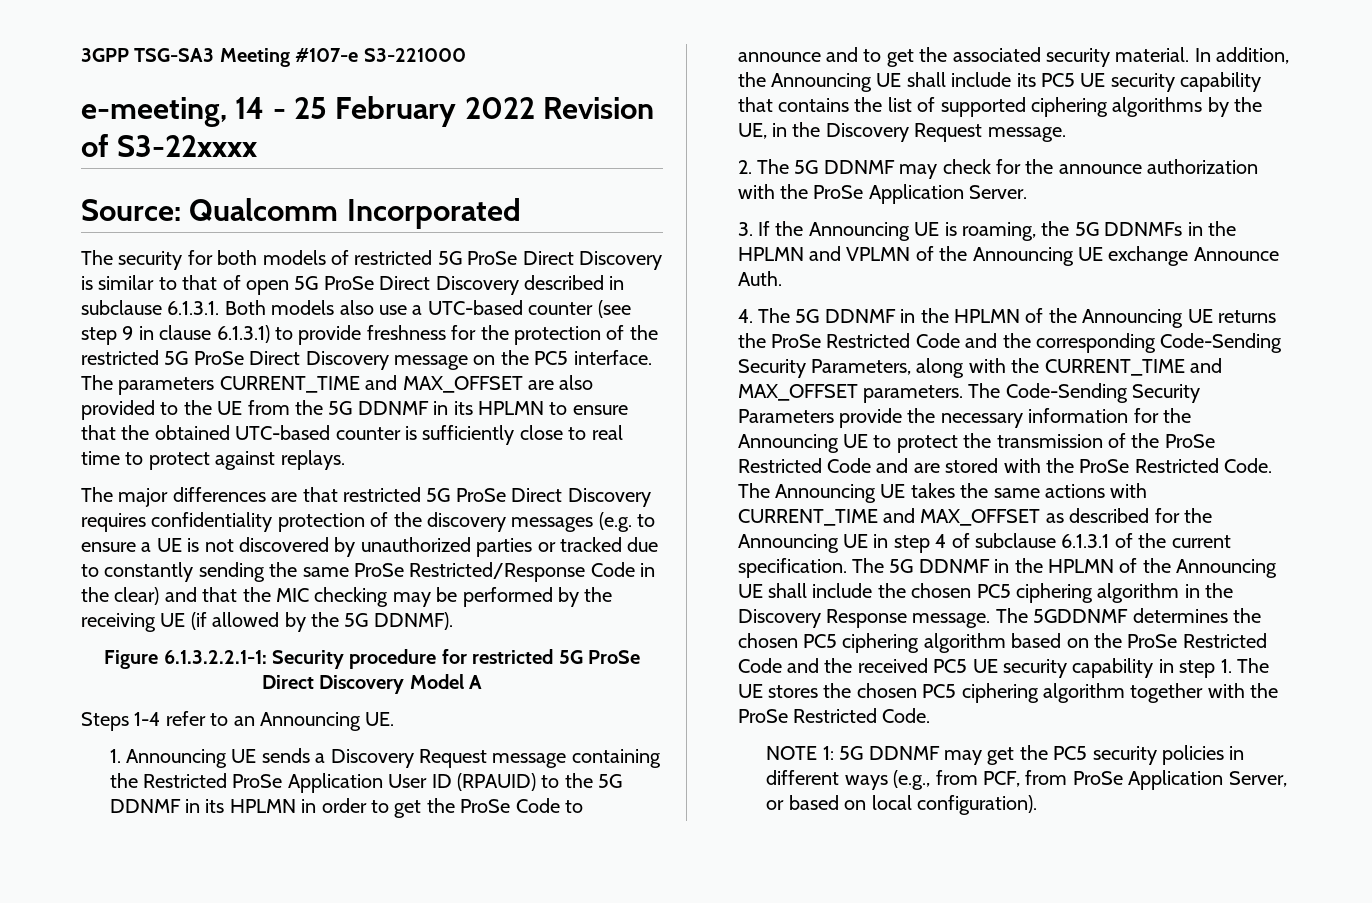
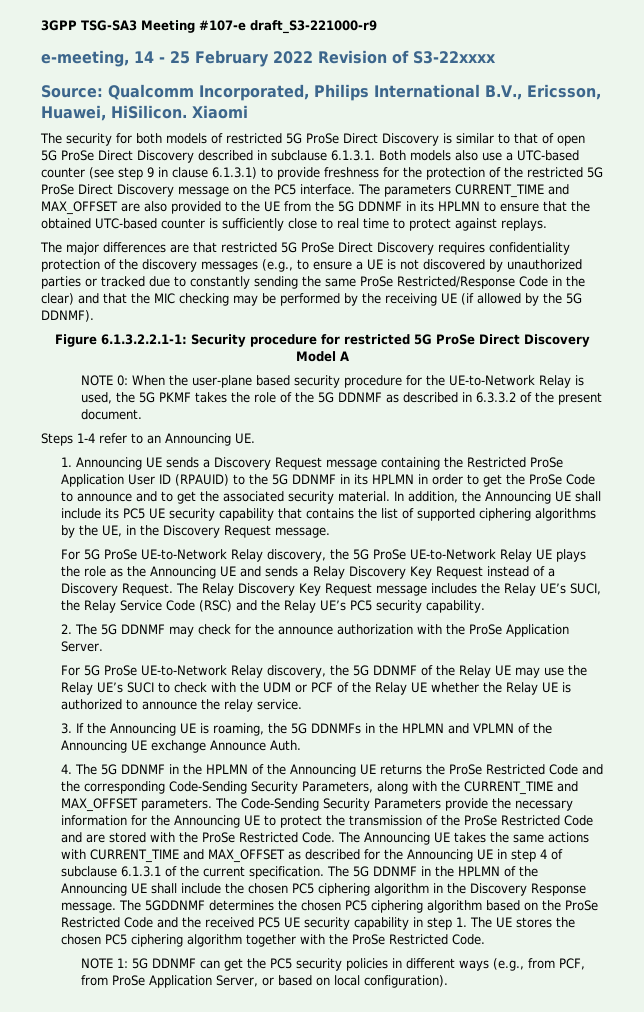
[363,48,466,62] S3-221000 -> [250,20,377,34] draft_S3-221000-r9
[346,198,521,229] Incorporated -> [199,84,601,101] [41,105,248,121] Incorporated, Philips International B.V., Ericsson, Huawei, HiSilicon. Xiaomi
[598,512,632,532] (e.g. -> [262,259,293,272] (e.g.,
(483, 682) none -> [80,375,584,388] [80,392,602,405] [80,409,142,420] // NOTE 0: When the user-plane based security procedure for the UE-to-Network Relay is used, the 5G PKMF takes the role of the 5G DDNMF as described in 6.3.3.2 of the present document.
(1066, 134) none -> [60,549,586,562] [60,566,555,579] [60,583,601,596] [60,600,485,613] // For 5G ProSe UE-to-Network Relay discovery, the 5G ProSe UE-to-Network Relay UE plays the role as the Announcing UE and sends a Relay Discovery Key Request instead of a Discovery Request. The Relay Discovery Key Request message includes the Relay UE’s SUCI, the Relay Service Code (RSC) and the Relay UE’s PC5 security capability.
(1028, 192) none -> [60,665,587,678] [60,682,571,695] [60,699,302,712] // For 5G ProSe UE-to-Network Relay discovery, the 5G DDNMF of the Relay UE may use the Relay UE’s SUCI to check with the UDM or PCF of the Relay UE whether the Relay UE is authorized to announce the relay service.
[943,750,982,765] may -> [199,960,220,969] can

